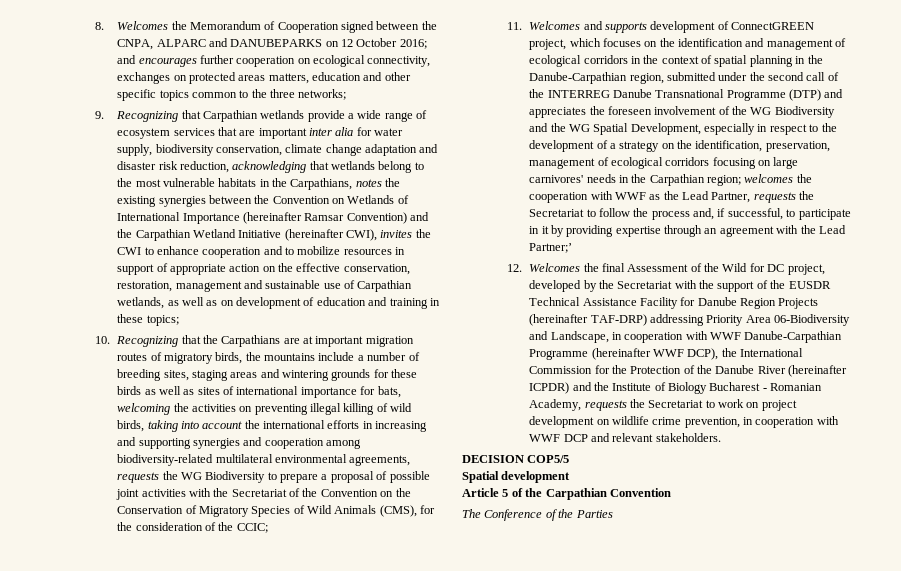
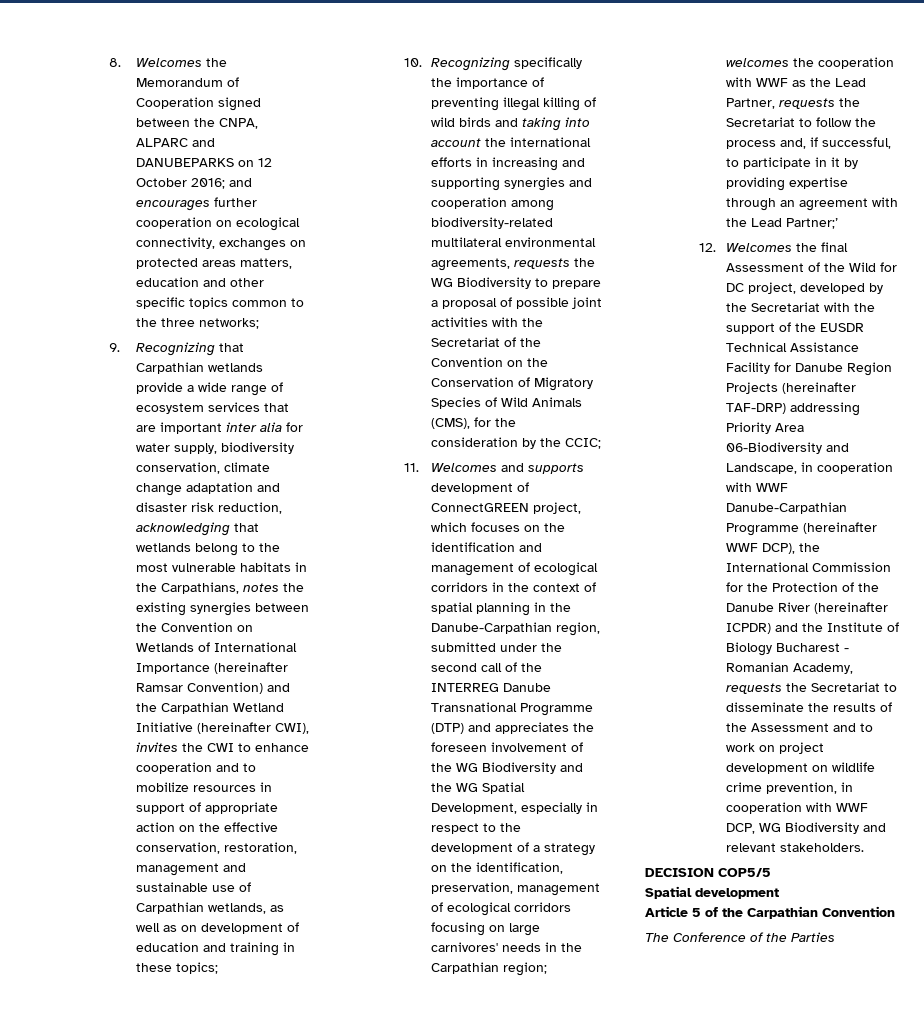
[181,335,414,347] [117,352,420,364] [117,369,418,381] [117,386,401,398] [117,403,253,415] that the Carpathians are at important migration routes of migratory birds, the mountains include a number of breeding sites, staging areas and wintering grounds for these birds as well as sites of international importance for bats, welcoming the activities on -> [514,57,583,69] [431,77,545,89] specifically the importance of
[117,420,145,432] birds, -> [459,117,519,127] birds and
[204,522,216,531] of -> [522,438,537,449] by
(715, 404) none -> [726,702,893,712] [726,723,874,732] disseminate the results of the Assessment and to
[563,434,588,442] DCP -> [726,822,860,834] DCP, WG Biodiversity

